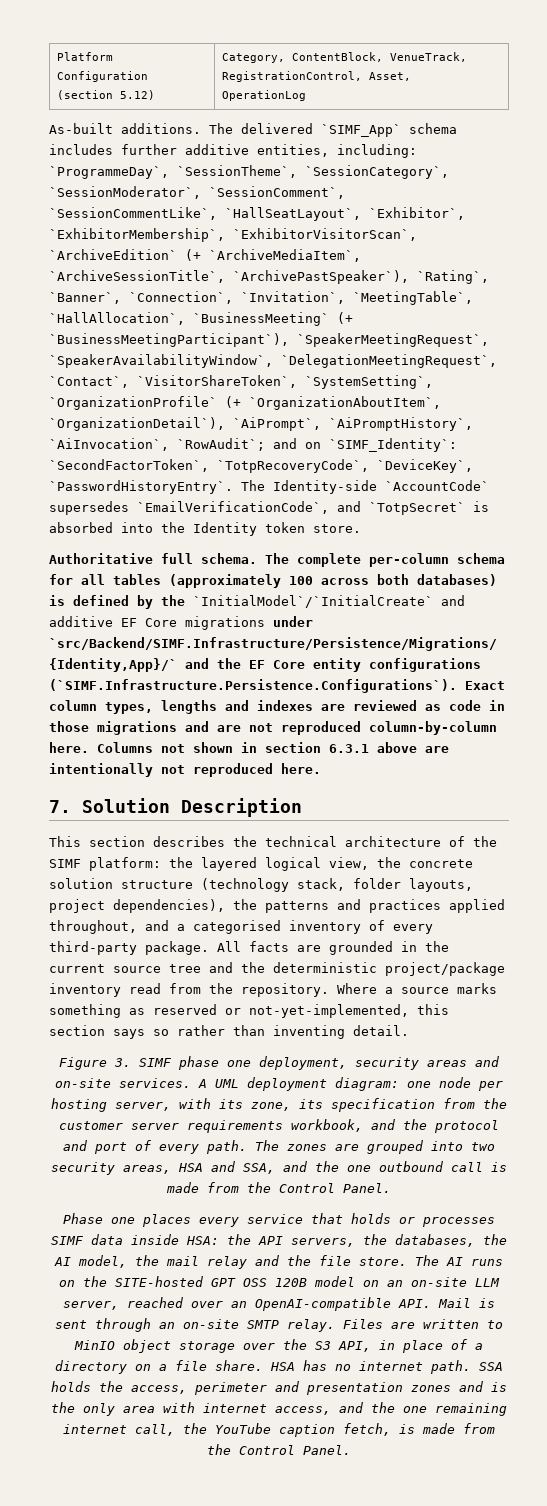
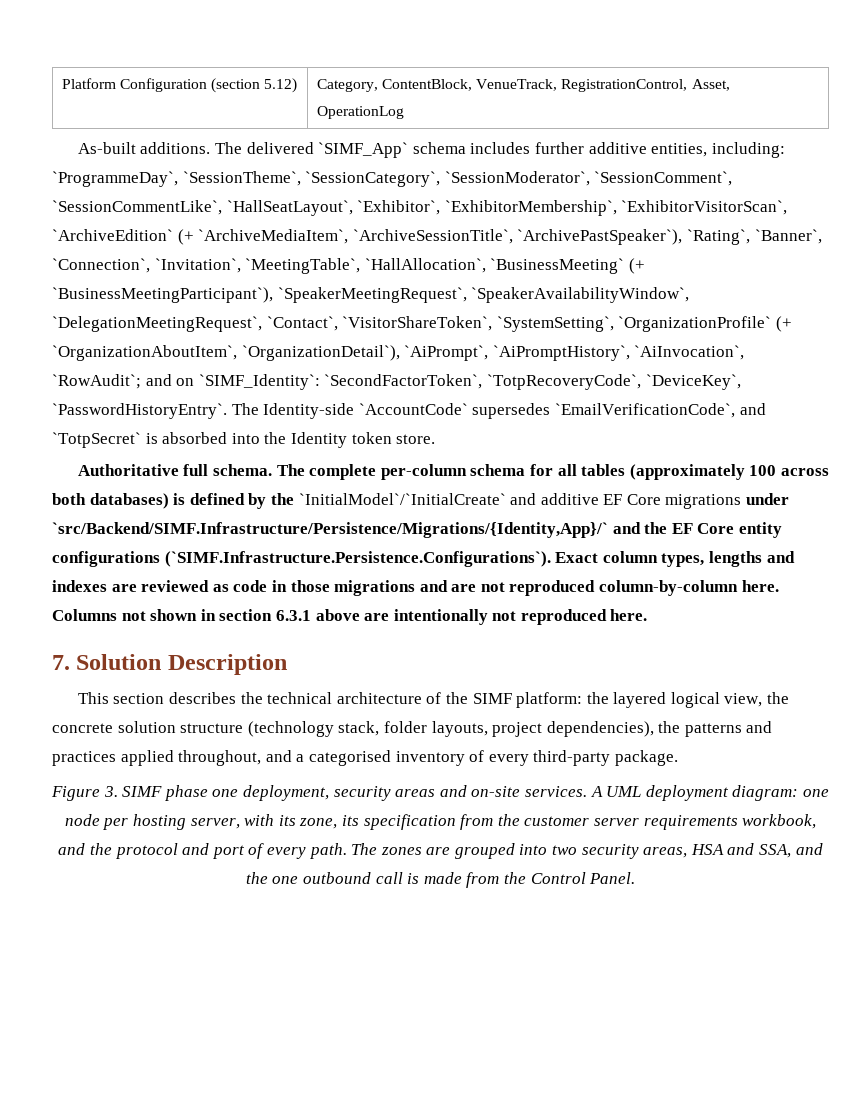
[217,941,449,955] [49,962,505,976] [49,983,497,997] [49,1004,449,1018] [49,1025,409,1039] All facts are grounded in the current source tree and the deterministic project/package inventory read from the repository. Where a source marks something as reserved or not-yet-implemented, this section says so rather than inventing detail. -> (678, 758) none
[63,1213,495,1227] [51,1234,507,1247] [54,1255,503,1269] [59,1276,500,1287] [63,1297,495,1311] [55,1318,503,1332] [74,1339,483,1353] [55,1360,503,1374] [51,1381,507,1395] [51,1402,507,1416] [63,1423,495,1437] [207,1444,351,1455] // Phase one places every service that holds or processes SIMF data inside HSA: the API servers, the databases, the AI model, the mail relay and the file store. The AI runs on the SITE-hosted GPT OSS 120B model on an on-site LLM server, reached over an OpenAI-compatible API. Mail is sent through an on-site SMTP relay. Files are written to MinIO object storage over the S3 API, in place of a directory on a file share. HSA has no internet path. SSA holds the access, perimeter and presentation zones and is the only area with internet access, and the one remaining internet call, the YouTube caption fetch, is made from the Control Panel. -> (636, 878) none

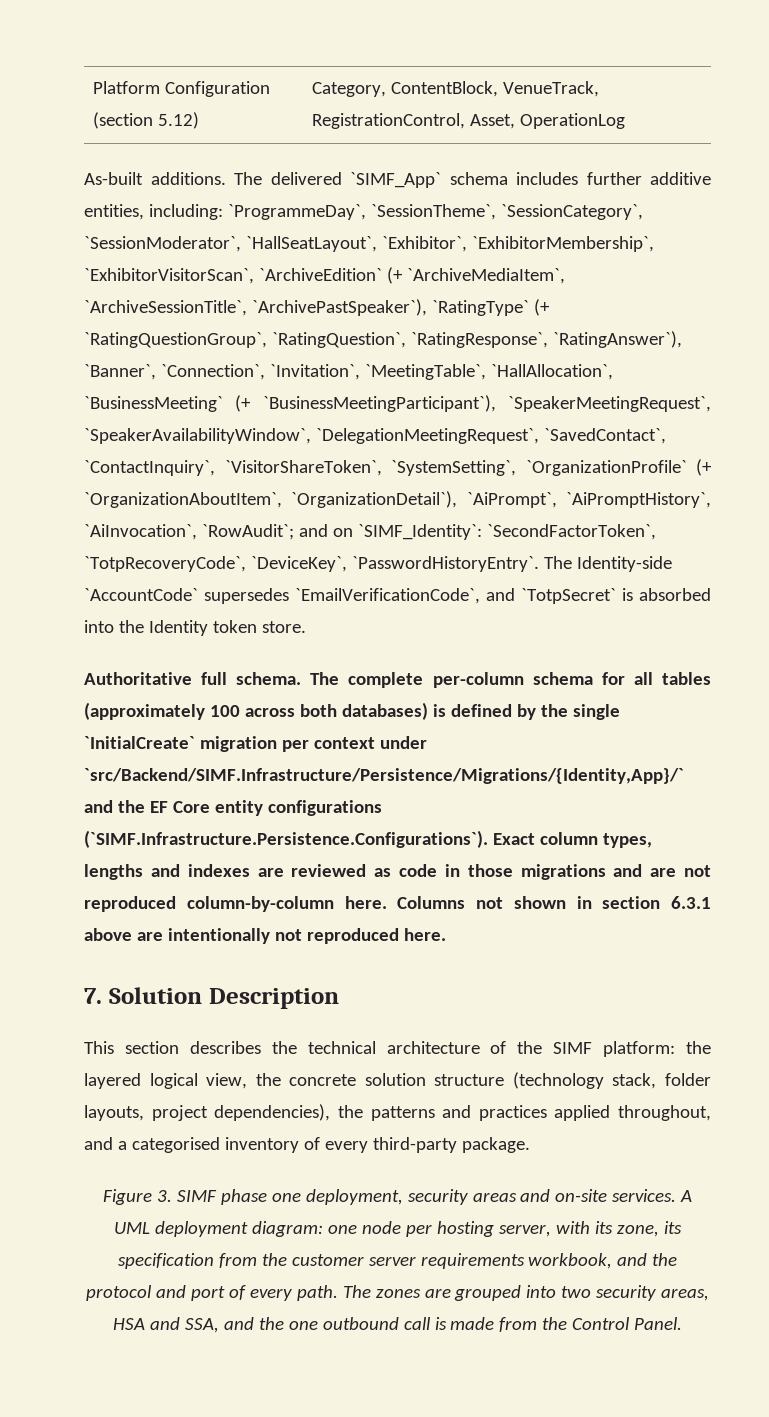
[594,171,733,186] [52,200,222,215] `SessionComment`, `SessionCommentLike`, -> (241, 244) none
[686,229,750,245] `Rating`, -> [431,299,550,316] [84,331,682,348] `RatingType` (+ `RatingQuestionGroup`, `RatingQuestion`, `RatingResponse`, `RatingAnswer`),
[266,316,338,331] `Contact`, -> [543,428,666,444] [84,460,215,476] `SavedContact`, `ContactInquiry`,
[298,493,742,509] `InitialModel`/`InitialCreate` and additive EF Core migrations -> [572,704,620,720] [84,736,375,752] single `InitialCreate` migration per context

